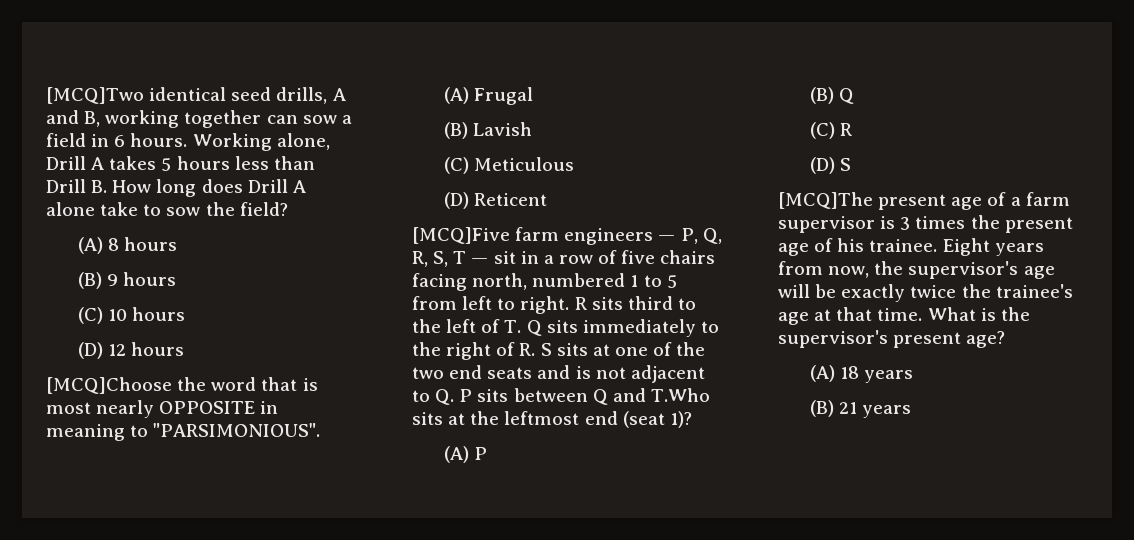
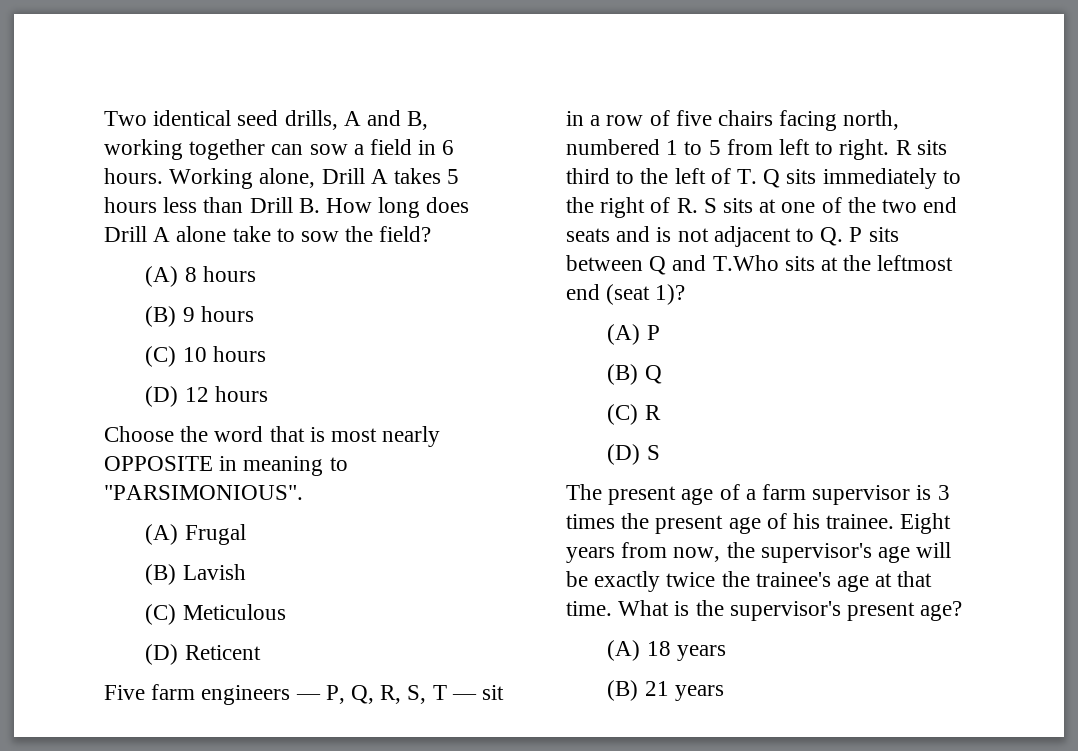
[46,87,144,104] [MCQ]Two -> [104,111,147,126] Two
[46,377,172,394] [MCQ]Choose -> [104,426,174,442] Choose
[412,227,510,244] [MCQ]Five -> [104,685,145,700] Five
[778,192,873,209] [MCQ]The -> [566,484,602,500] The

